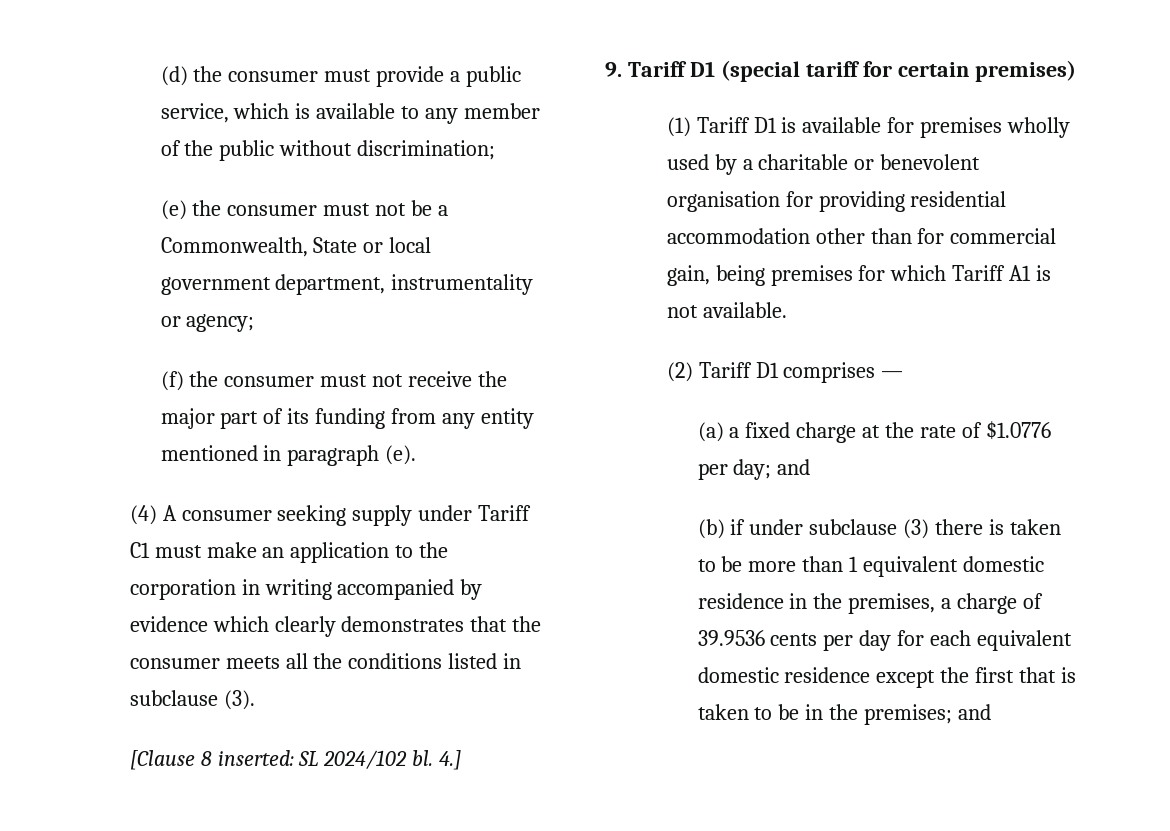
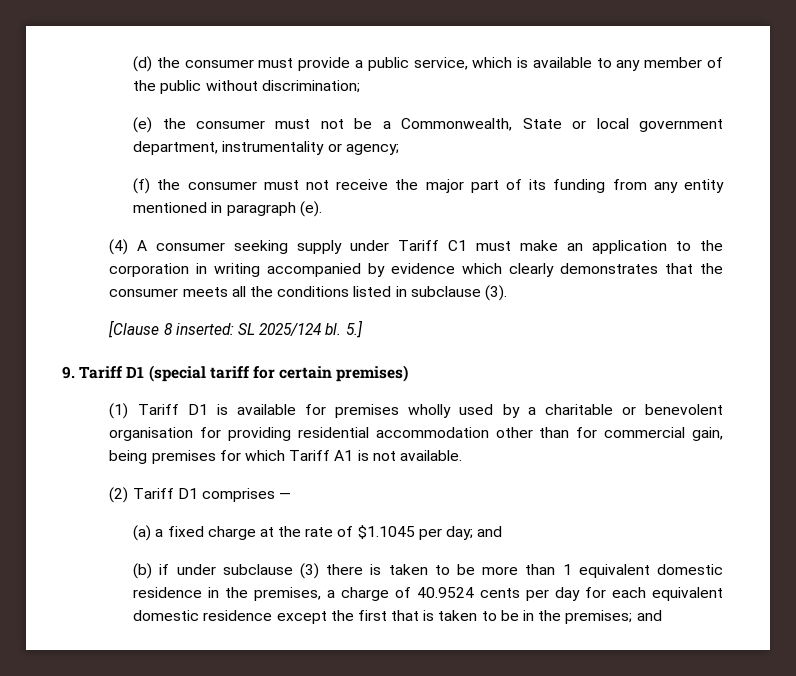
[323,750,462,770] 2024/102 bl. 4.] -> [259,320,363,338] 2025/124 bl. 5.]
[986,421,1052,440] $1.0776 -> [357,525,415,539] $1.1045
[697,630,765,646] 39.9536 -> [417,587,475,598] 40.9524

